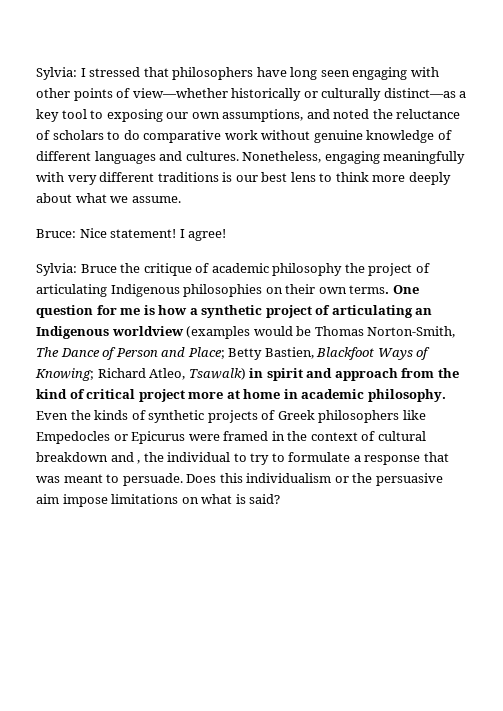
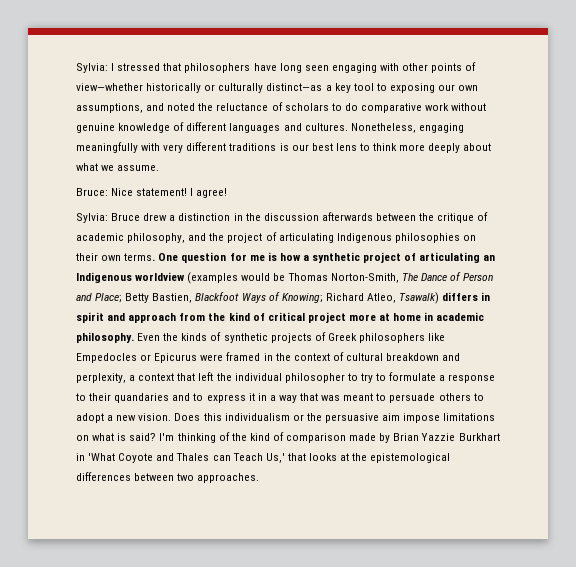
(117, 268) none -> [143,212,416,221] drew a distinction in the discussion afterwards between
[272,263,343,276] philosophy -> [127,233,207,243] philosophy, and
(246, 374) none -> [442,292,479,301] differs
[137,460,141,464] , -> [76,372,214,383] perplexity, a context that left
(231, 457) none -> [284,373,345,383] philosopher
[423,452,449,462] [36,473,183,486] that was meant to persuade. -> [76,393,484,403] [76,413,172,423] to their quandaries and to express it in a way that was meant to persuade others to adopt a new vision.
(281, 499) none -> [159,432,500,443] [76,453,451,463] [76,472,260,483] I'm thinking of the kind of comparison made by Brian Yazzie Burkhart in 'What Coyote and Thales can Teach Us,' that looks at the epistemological differences between two approaches.

